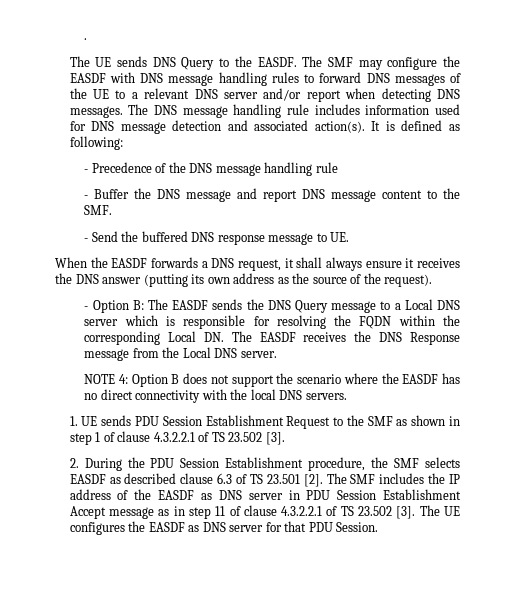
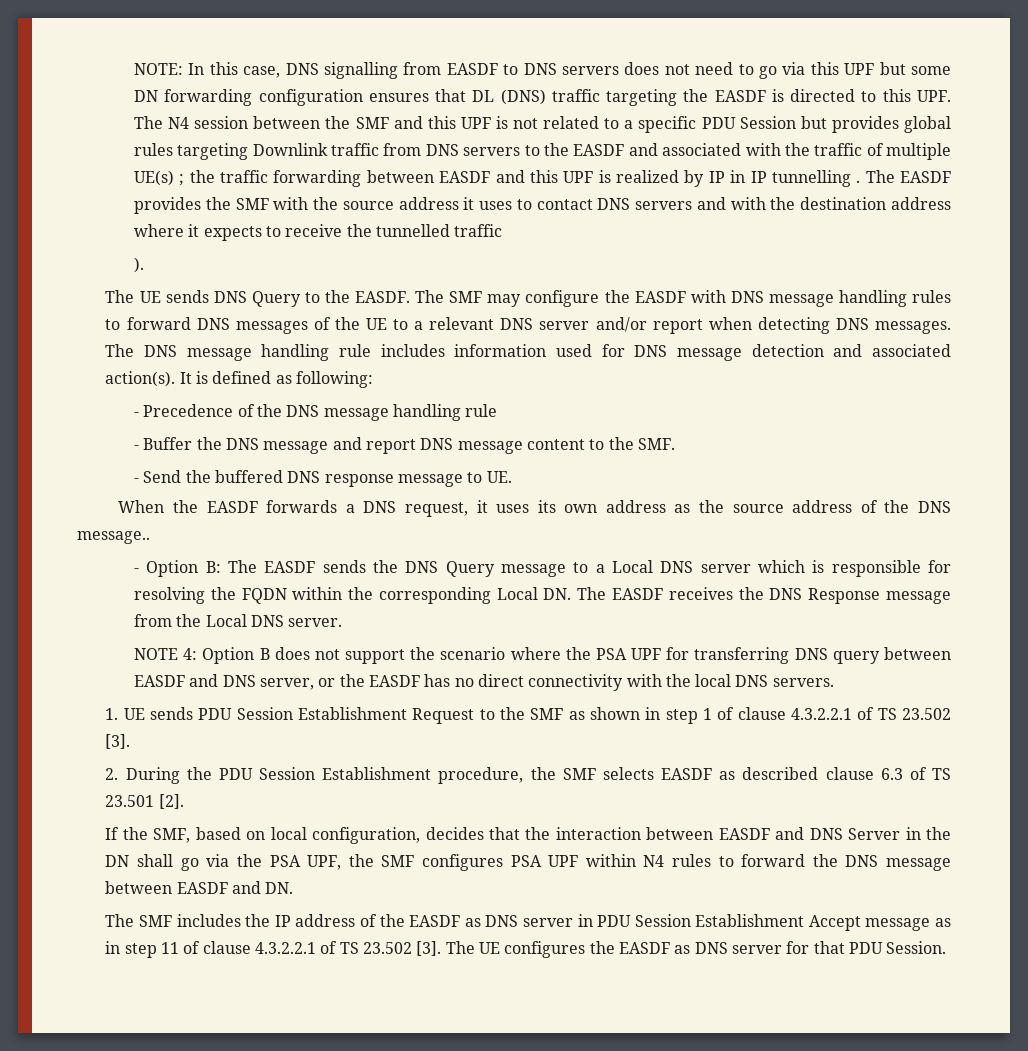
[84,38,88,40] . -> [133,62,951,79] [133,89,951,106] [133,116,952,133] [133,143,951,160] [133,170,952,187] [133,197,952,214] [133,224,503,241] [133,257,144,273] NOTE: In this case, DNS signalling from EASDF to DNS servers does not need to go via this UPF but some DN forwarding configuration ensures that DL (DNS) traffic targeting the EASDF is directed to this UPF. The N4 session between the SMF and this UPF is not related to a specific PDU Session but provides global rules targeting Downlink traffic from DNS servers to the EASDF and associated with the traffic of multiple UE(s) ; the traffic forwarding between EASDF and this UPF is realized by IP in IP tunnelling . The EASDF provides the SMF with the source address it uses to contact DNS servers and with the destination address where it expects to receive the tunnelled traffic // ).
[296,257,460,271] [55,273,188,287] shall always ensure it receives the DNS answer (putting -> [496,504,530,513] uses
[350,273,433,287] of the request). -> [792,500,952,513] [77,531,150,544] address of the DNS message..
(399, 378) none -> [595,647,951,664] [133,674,365,690] PSA UPF for transferring DNS query between EASDF and DNS server, or the
(323, 480) none -> [105,827,951,844] [105,854,952,871] [105,881,294,894] // If the SMF, based on local configuration, decides that the interaction between EASDF and DNS Server in the DN shall go via the PSA UPF, the SMF configures PSA UPF within N4 rules to forward the DNS message between EASDF and DN. //

